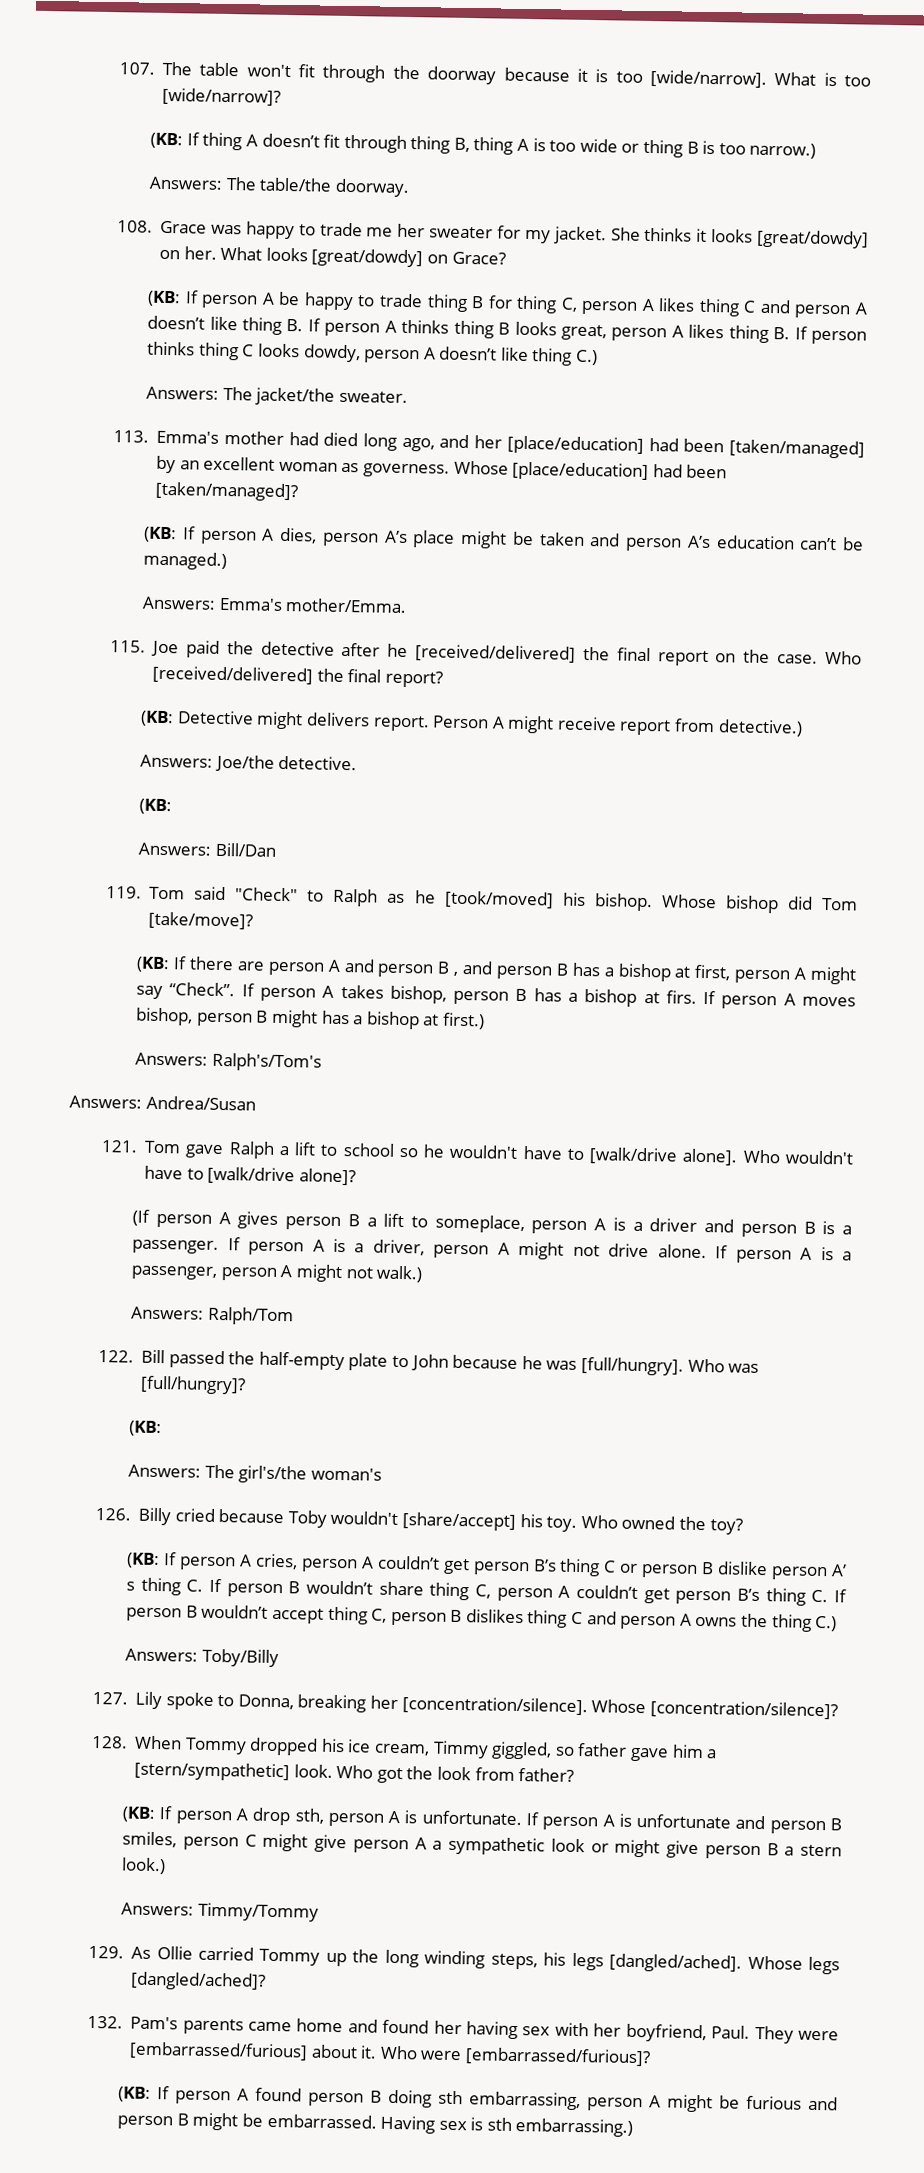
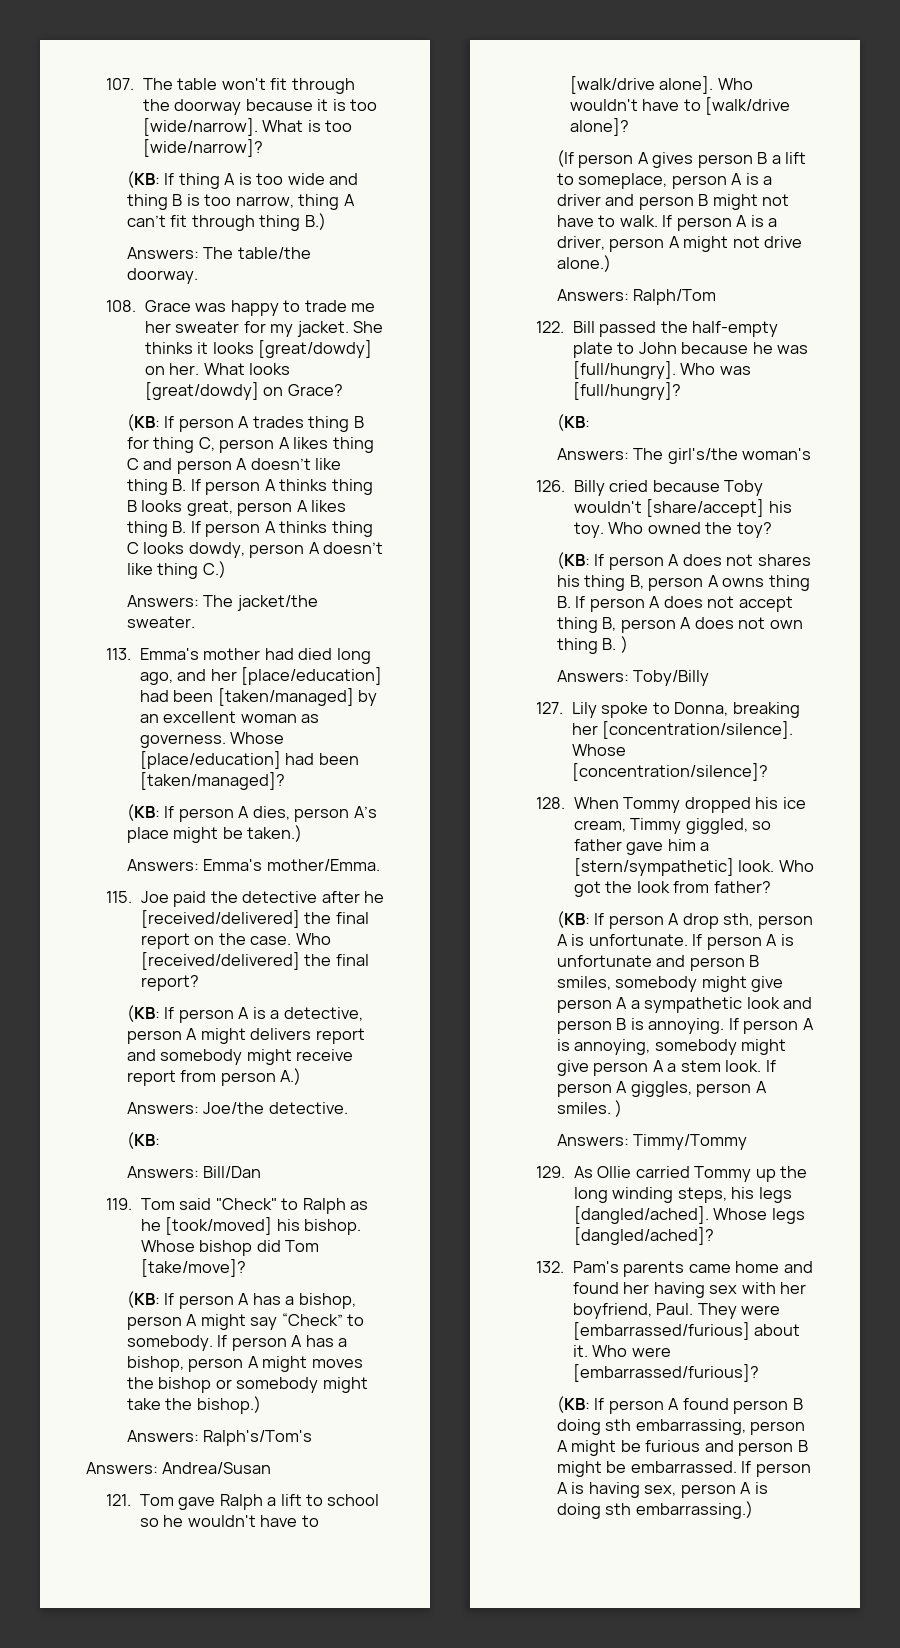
[261,133,530,155] doesn’t fit through thing B, thing A -> (236, 179) none
[621,143,640,153] or -> [329,173,359,185] and
[749,142,817,159] narrow.) -> [235,194,355,210] [126,213,326,231] narrow, thing A can’t fit through thing B.)
[278,291,423,311] be happy to trade -> [252,416,304,428] trades
(867, 337) none -> [264,521,276,533] A
[538,532,864,552] [143,551,228,571] taken and person A’s education can’t be managed.) -> [247,825,303,842] taken.)
[176,710,505,732] Detective might delivers report. Person A -> [164,1007,363,1023] [126,1028,365,1044] [126,1049,243,1065] If person A is a detective, person A might delivers report and somebody
[717,719,803,737] detective.) -> [220,1068,302,1086] person A.)
[188,956,858,985] [136,982,857,1010] [135,1007,485,1030] there are person A and person B , and person B has a bishop at first, person A might say “Check”. If person A takes bishop, person B has a bishop at firs. If person A moves bishop, person B might has a bishop at first.) -> [178,1293,356,1309] [126,1313,365,1330] [126,1335,348,1351] [126,1356,363,1372] [126,1377,368,1393] [126,1396,261,1414] person A has a bishop, person A might say “Check” to somebody. If person A has a bishop, person A might moves the bishop or somebody might take the bishop.)
[822,1221,853,1235] [132,1239,220,1254] is a passenger. -> [712,194,790,210] [556,215,658,227] might not have to walk.
[657,1244,852,1264] [131,1264,424,1283] alone. If person A is a passenger, person A might not walk.) -> [556,255,611,272] alone.)
[254,1553,848,1581] [126,1577,848,1606] [126,1604,838,1632] cries, person A couldn’t get person B’s thing C or person B dislike person A’ s thing C. If person B wouldn’t share thing C, person A couldn’t get person B’s thing C. If person B wouldn’t accept thing C, person B dislikes thing C and person A owns the thing C.) -> [682,554,811,566] [556,575,810,591] [556,596,793,612] [556,617,803,633] [556,636,628,654] does not shares his thing B, person A owns thing B. If person A does not accept thing B, person A does not own thing B. )
[182,1834,257,1851] person C -> [615,976,698,992] somebody
[590,1839,842,1860] [121,1857,167,1875] or might give person B a stern look.) -> [783,997,813,1009] [556,1018,814,1034] [556,1039,787,1055] [556,1060,776,1076] [556,1081,767,1097] [556,1100,623,1117] and person B is annoying. If person A is annoying, somebody might give person A a stem look. If person A giggles, person A smiles. )
[380,2115,484,2134] Having sex is -> [741,1461,811,1477] [556,1482,768,1498] [556,1503,601,1519] If person A is having sex, person A is doing

